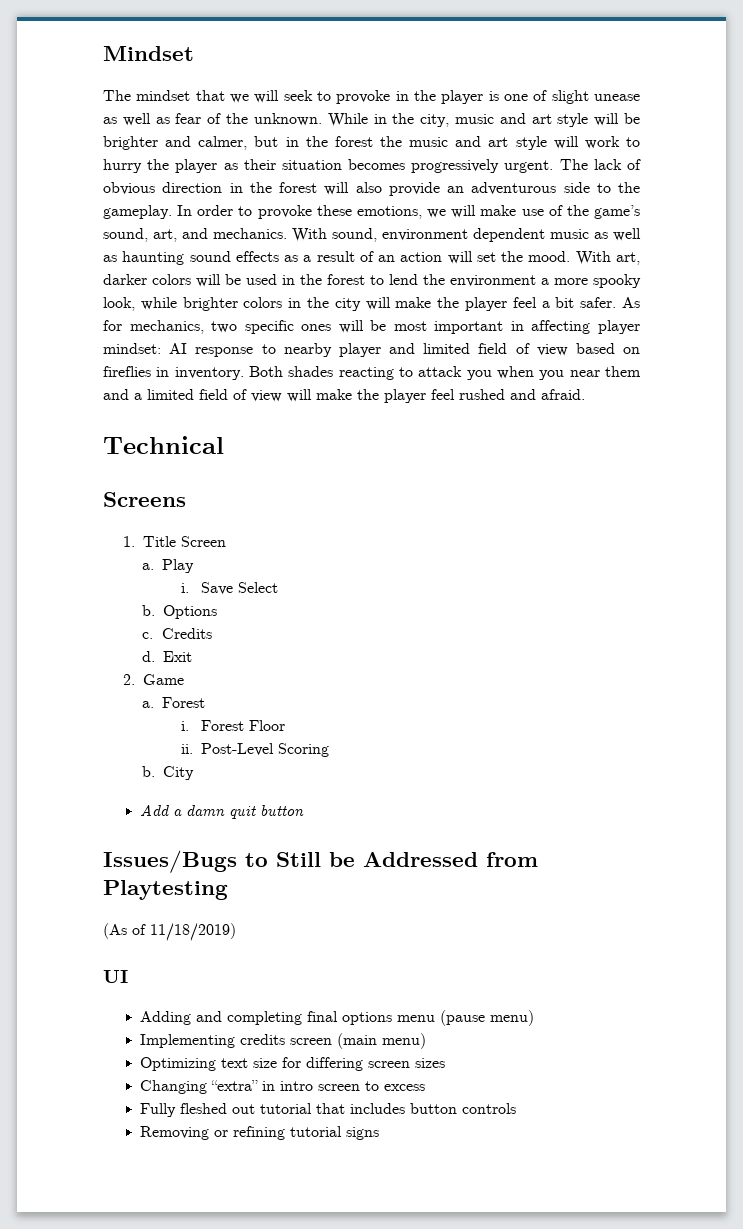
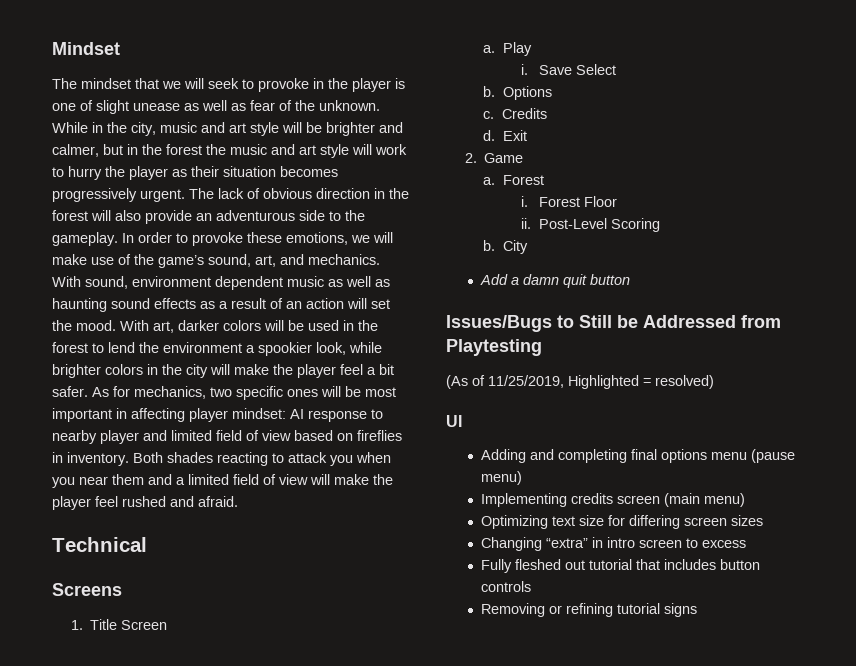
[554,274,641,288] more spooky -> [258,342,312,356] spookier
[150,923,236,941] 11/18/2019) -> [488,375,714,389] 11/25/2019, Highlighted = resolved)

